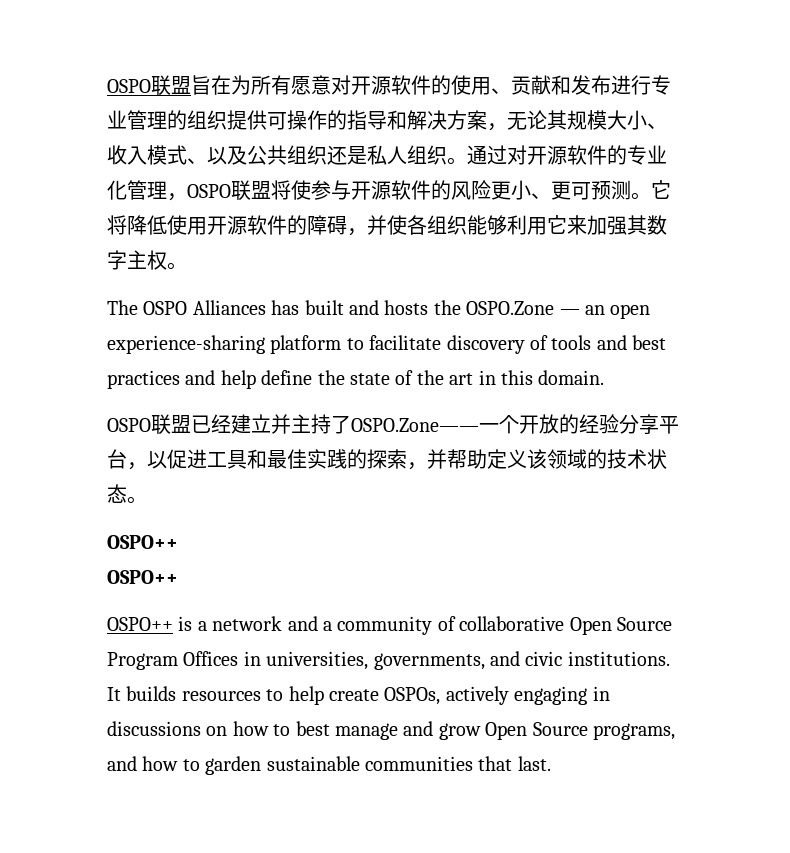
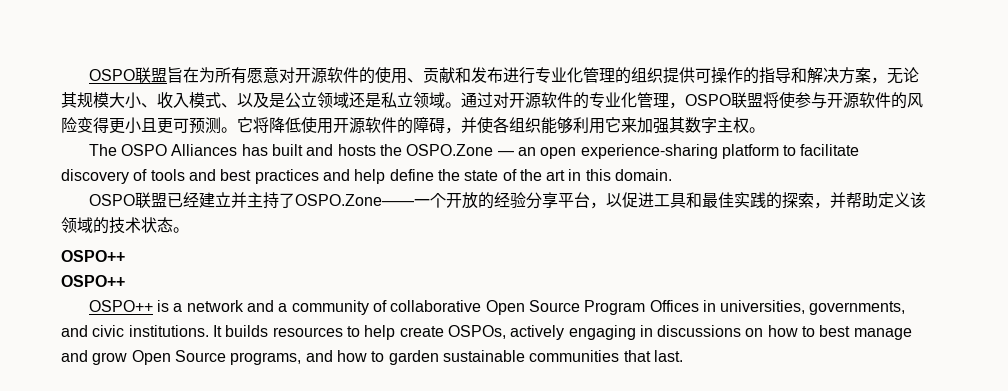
(127, 119) none -> [566,67,583,83] 化
[247,145,447,165] 公共组织还是私人组织 -> [269,92,445,108] 是公立领域还是私立领域
[491,180,551,200] 更小、 -> [77,117,157,134] 变得更小且

